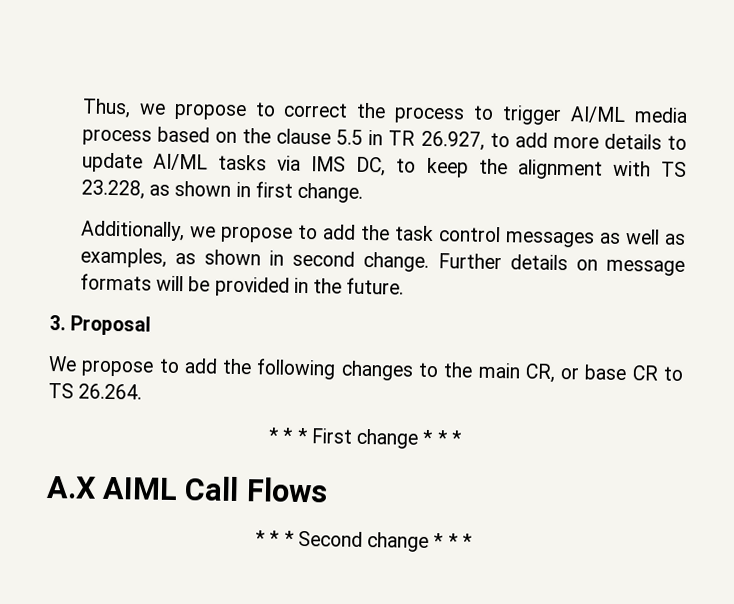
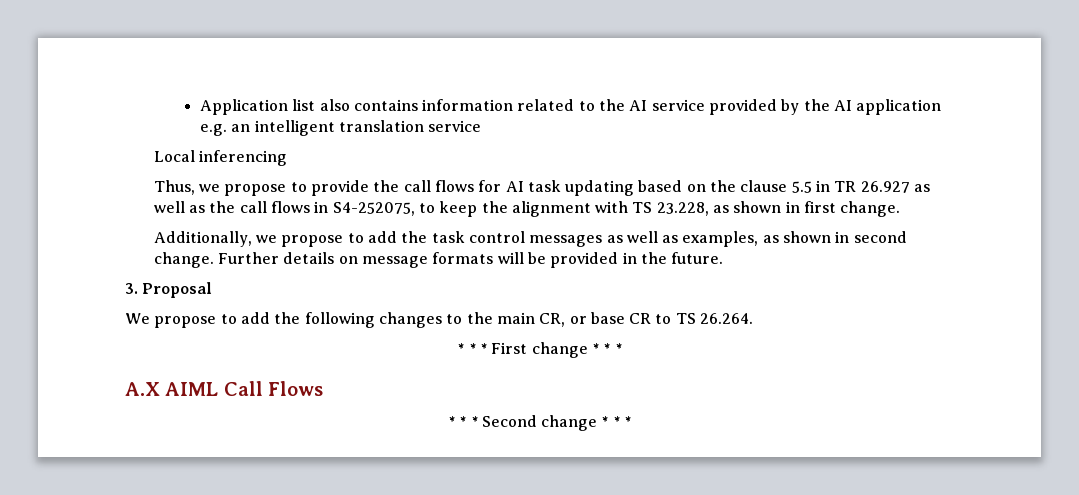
[81,98,688,126] [81,128,152,146] Thus, we propose to correct the process to trigger AI/ML media process -> [199,99,942,115] [199,120,482,136] [153,150,287,166] [153,180,635,196] Application list also contains information related to the AI service provided by the AI application e.g. an intelligent translation service // Local inferencing // Thus, we propose to provide the call flows for AI task updating
[420,130,688,151] [81,152,387,177] 26.927, to add more details to update AI/ML tasks via IMS DC, -> [860,181,931,193] [153,201,415,216] 26.927 as well as the call flows in S4-252075,

